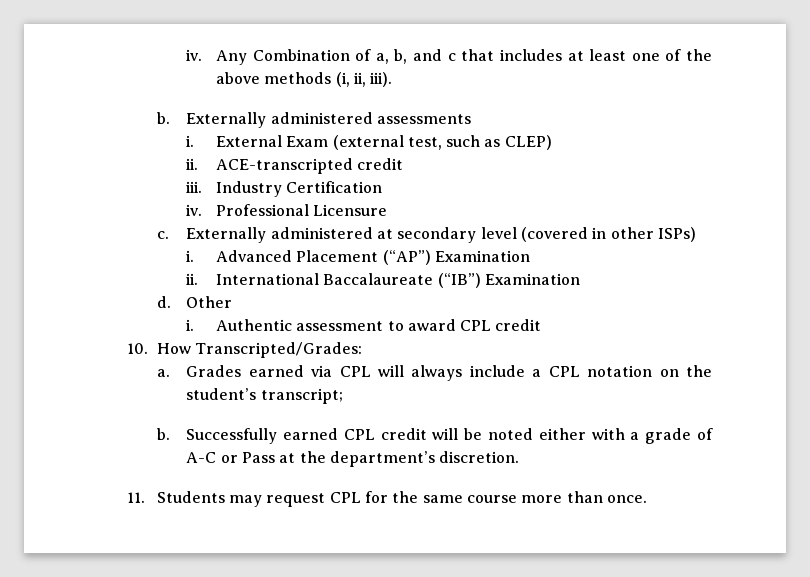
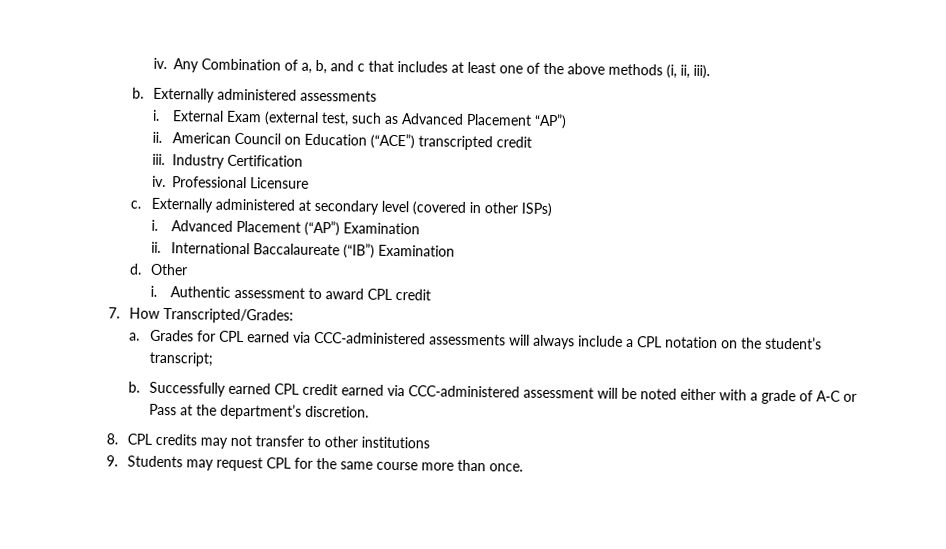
[504,135,552,150] [186,158,353,174] CLEP) // ii. ACE-transcripted -> [401,113,568,130] [151,131,494,151] Advanced Placement “AP”) // ii. American Council on Education (“ACE”) transcripted
[127,343,149,354] 10. -> [108,307,121,319] 7.
[248,365,371,377] earned via CPL -> [196,330,506,346] for CPL earned via CCC-administered assessments
(427, 434) none -> [340,384,594,399] earned via CCC-administered assessment
[127,492,146,503] 11. -> [106,433,430,449] [106,455,119,467] 8. CPL credits may not transfer to other institutions // 9.

